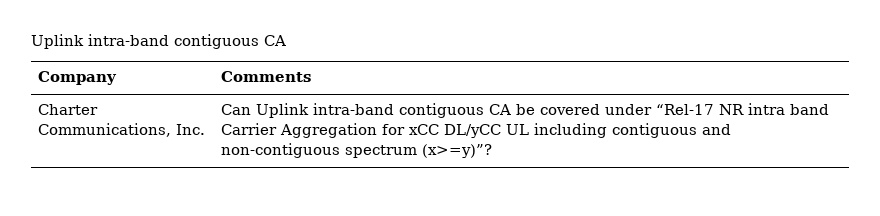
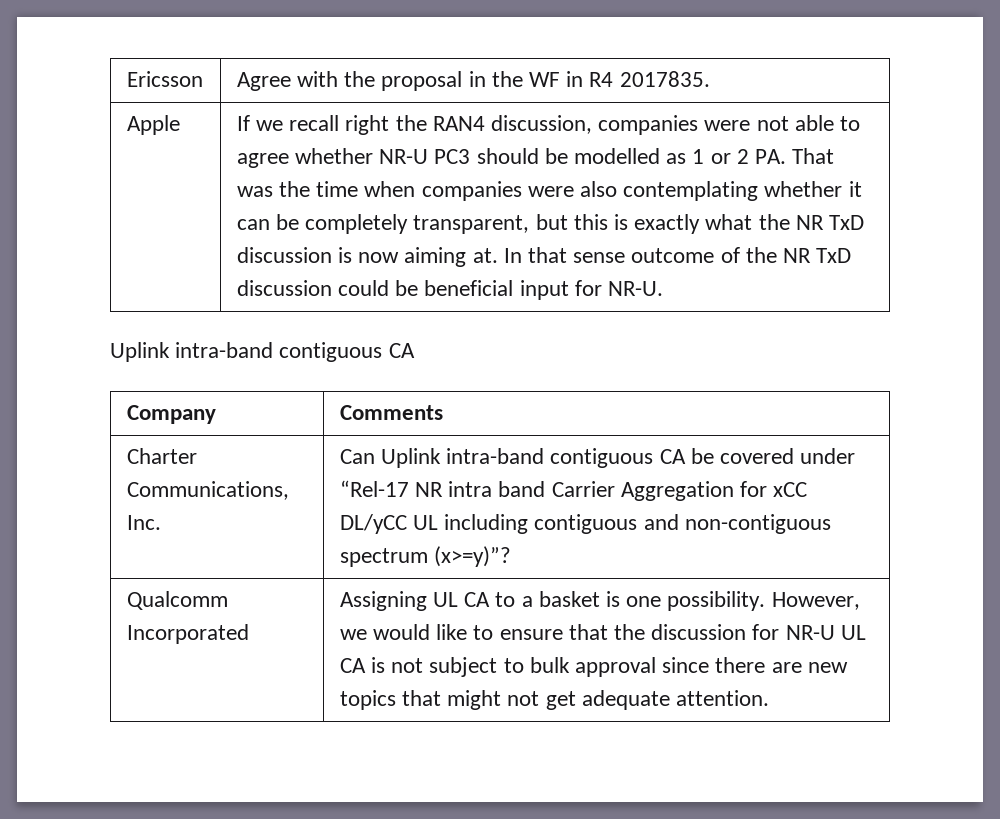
(31, 41) none -> [126,71,203,87] [236,71,710,91] [126,115,180,135] [236,115,861,135] [236,148,835,168] [236,181,862,201] [236,214,865,234] [236,247,852,267] [236,280,663,300] Ericsson | Agree with the proposal in the WF in R4 2017835. // Apple | If we recall right the RAN4 discussion, companies were not able to agree whether NR-U PC3 should be modelled as 1 or 2 PA. That was the time when companies were also contemplating whether it can be completely transparent, but this is exactly what the NR TxD discussion is now aiming at. In that sense outcome of the NR TxD discussion could be beneficial input for NR-U. //
(492, 151) none -> [126,591,228,610] [126,624,249,644] [339,591,860,611] [339,624,866,640] [339,657,848,677] [339,690,769,710] // Qualcomm Incorporated | Assigning UL CA to a basket is one possibility. However, we would like to ensure that the discussion for NR-U UL CA is not subject to bulk approval since there are new topics that might not get adequate attention.

